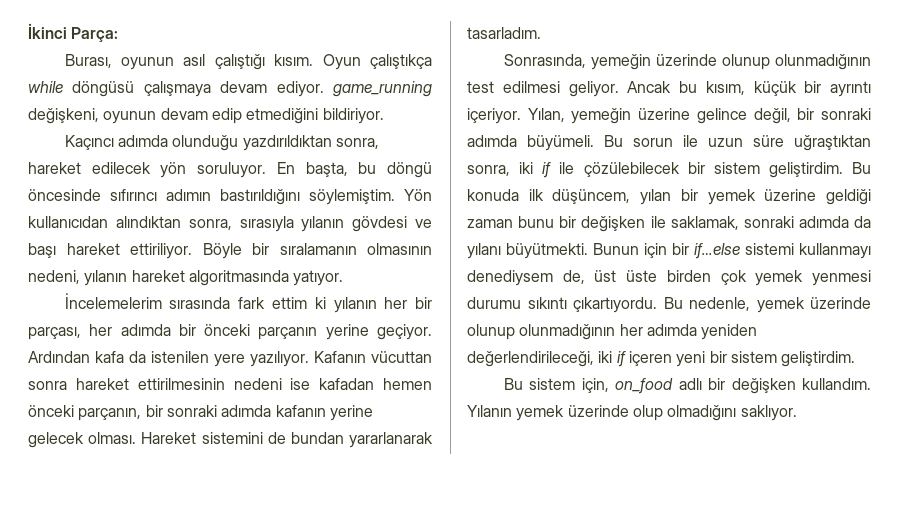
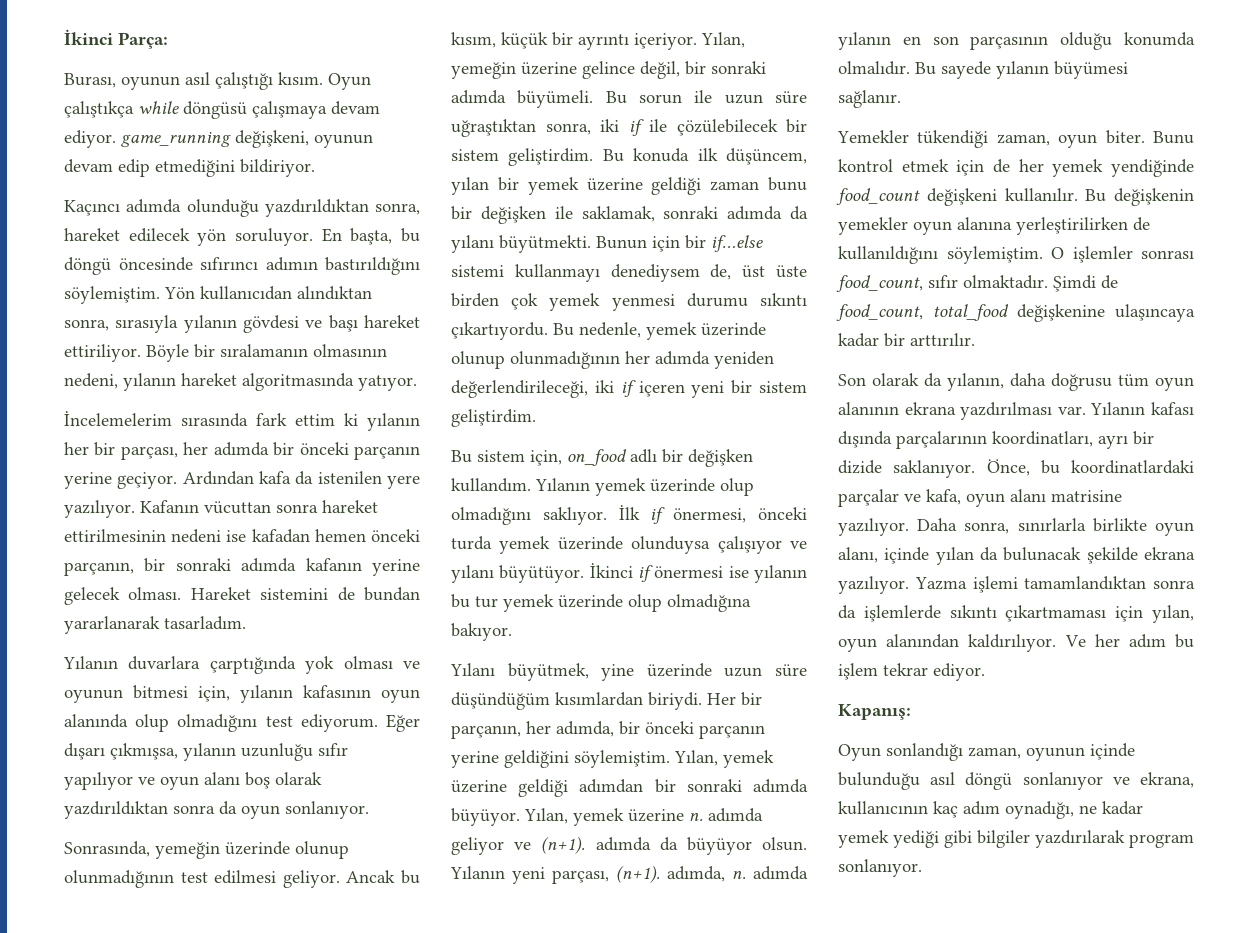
(541, 33) none -> [63,656,420,674] [64,685,420,703] [64,714,420,732] [64,743,348,761] [64,772,322,790] [64,801,369,819] // Yılanın duvarlara çarptığında yok olması ve oyunun bitmesi için, yılanın kafasının oyun alanında olup olmadığını test ediyorum. Eğer dışarı çıkmışsa, yılanın uzunluğu sıfır yapılıyor ve oyun alanı boş olarak yazdırıldıktan sonra da oyun sonlanıyor.
(797, 413) none -> [618,505,807,524] [451,536,807,554] [451,563,807,583] [451,594,751,612] [451,623,512,641] [450,663,807,681] [451,692,762,710] [451,721,765,739] [451,750,774,768] [451,779,808,797] [451,808,763,826] [451,836,807,855] [450,865,808,884] [838,32,1195,50] [838,61,1128,79] [838,90,901,108] [837,130,1194,148] [838,159,1194,177] [836,188,1194,206] [838,217,1150,235] [838,246,1194,264] [836,275,1118,292] [836,304,1195,322] [838,333,975,347] [838,373,1194,391] [838,402,1194,420] [838,431,1154,449] [838,459,1194,478] [838,489,1122,507] [838,518,1194,536] [838,547,1195,565] [838,576,1195,594] [838,605,1194,623] [838,634,1194,652] [838,663,985,681] [838,704,911,720] [838,743,1135,761] [838,772,1194,790] [838,801,1143,819] [838,830,1194,848] [838,859,922,877] İlk if önermesi, önceki turda yemek üzerinde olunduysa çalışıyor ve yılanı büyütüyor. İkinci if önermesi ise yılanın bu tur yemek üzerinde olup olmadığına bakıyor. // Yılanı büyütmek, yine üzerinde uzun süre düşündüğüm kısımlardan biriydi. Her bir parçanın, her adımda, bir önceki parçanın yerine geldiğini söylemiştim. Yılan, yemek üzerine geldiği adımdan bir sonraki adımda büyüyor. Yılan, yemek üzerine n. adımda geliyor ve (n+1). adımda da büyüyor olsun. Yılanın yeni parçası, (n+1). adımda, n. adımda yılanın en son parçasının olduğu konumda olmalıdır. Bu sayede yılanın büyümesi sağlanır. // Yemekler tükendiği zaman, oyun biter. Bunu kontrol etmek için de her yemek yendiğinde food_count değişkeni kullanılır. Bu değişkenin yemekler oyun alanına yerleştirilirken de kullanıldığını söylemiştim. O işlemler sonrası food_count, sıfır olmaktadır. Şimdi de food_count, total_food değişkenine ulaşıncaya kadar bir arttırılır. // Son olarak da yılanın, daha doğrusu tüm oyun alanının ekrana yazdırılması var. Yılanın kafası dışında parçalarının koordinatları, ayrı bir dizide saklanıyor. Önce, bu koordinatlardaki parçalar ve kafa, oyun alanı matrisine yazılıyor. Daha sonra, sınırlarla birlikte oyun alanı, içinde yılan da bulunacak şekilde ekrana yazılıyor. Yazma işlemi tamamlandıktan sonra da işlemlerde sıkıntı çıkartmaması için yılan, oyun alanından kaldırılıyor. Ve her adım bu işlem tekrar ediyor. // Kapanış: // Oyun sonlandığı zaman, oyunun içinde bulunduğu asıl döngü sonlanıyor ve ekrana, kullanıcının kaç adım oynadığı, ne kadar yemek yediği gibi bilgiler yazdırılarak program sonlanıyor.

